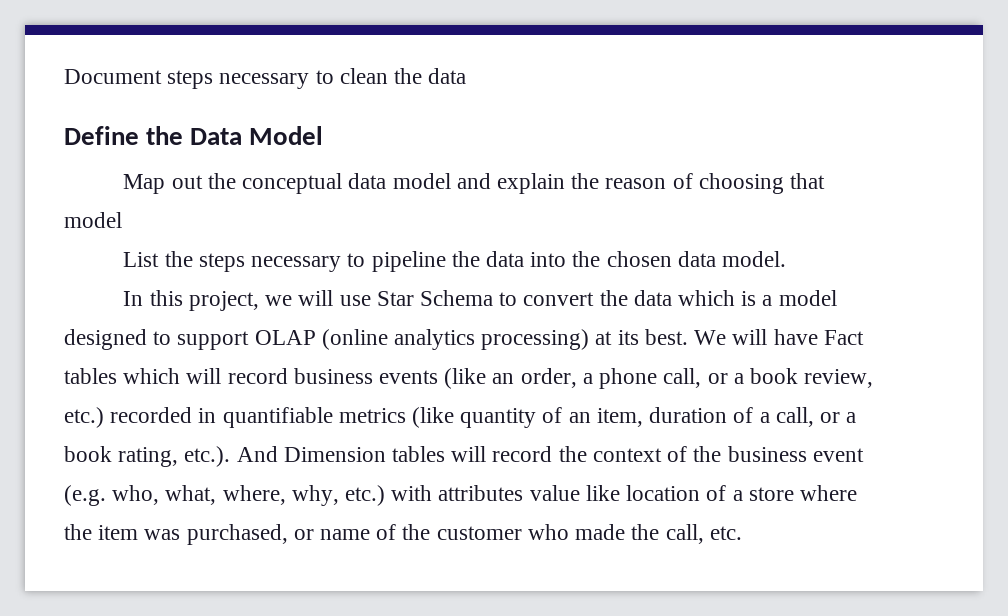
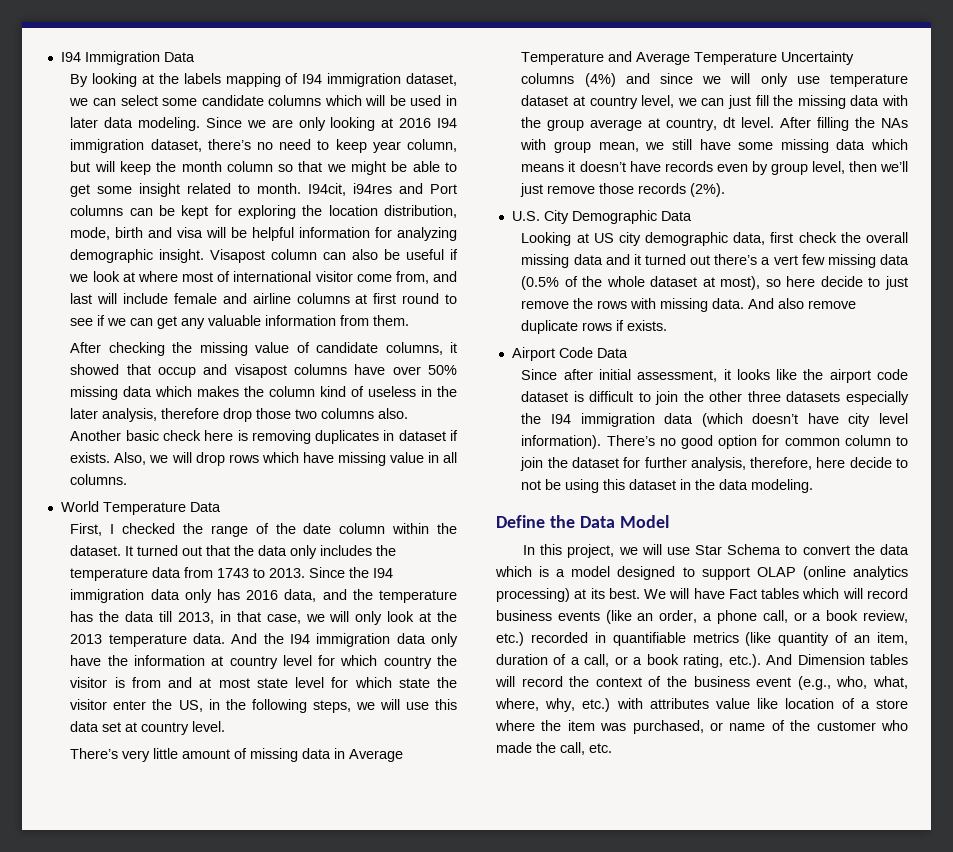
[64,68,467,89] [64,126,324,145] [123,173,826,194] [64,212,122,228] [123,251,787,272] Document steps necessary to clean the data // Define the Data Model // Map out the conceptual data model and explain the reason of choosing that model // List the steps necessary to pipeline the data into the chosen data model. -> [60,51,195,65] [70,73,457,87] [69,95,457,106] [70,117,457,131] [70,139,457,153] [70,161,457,175] [70,183,457,197] [70,205,457,219] [70,227,457,241] [70,249,459,263] [69,271,457,284] [70,293,457,304] [70,315,410,329] [70,342,458,356] [70,364,457,378] [70,386,458,400] [70,408,409,422] [70,430,458,444] [70,452,457,466] [70,474,128,485] [60,501,221,515] [70,523,457,537] [70,545,397,559] [70,567,394,581] [70,589,457,603] [70,611,457,625] [70,633,458,647] [70,655,457,669] [70,677,457,688] [70,699,457,713] [70,721,226,735] [70,748,404,762] [521,51,855,65] [521,73,908,87] [521,95,908,109] [521,117,908,131] [520,139,908,153] [521,161,908,175] [520,183,726,197] [511,210,692,224] [521,232,908,246] [521,254,910,268] [521,276,908,290] [521,298,857,312] [521,320,668,334] [511,347,628,361] [521,369,908,383] [521,391,909,405] [521,413,908,427] [521,435,908,449] [520,457,908,471] [521,479,814,493] [496,515,669,528] I94 Immigration Data // By looking at the labels mapping of I94 immigration dataset, we can select some candidate columns which will be used in later data modeling. Since we are only looking at 2016 I94 immigration dataset, there’s no need to keep year column, but will keep the month column so that we might be able to get some insight related to month. I94cit, i94res and Port columns can be kept for exploring the location distribution, mode, birth and visa will be helpful information for analyzing demographic insight. Visapost column can also be useful if we look at where most of international visitor come from, and last will include female and airline columns at first round to see if we can get any valuable information from them. // After checking the missing value of candidate columns, it showed that occup and visapost columns have over 50% missing data which makes the column kind of useless in the later analysis, therefore drop those two columns also. Another basic check here is removing duplicates in dataset if exists. Also, we will drop rows which have missing value in all columns. // World Temperature Data // First, I checked the range of the date column within the dataset. It turned out that the data only includes the temperature data from 1743 to 2013. Since the I94 immigration data only has 2016 data, and the temperature has the data till 2013, in that case, we will only look at the 2013 temperature data. And the I94 immigration data only have the information at country level for which country the visitor is from and at most state level for which state the visitor enter the US, in the following steps, we will use this data set at country level. // There’s very little amount of missing data in Average Temperature and Average Temperature Uncertainty columns (4%) and since we will only use temperature dataset at country level, we can just fill the missing data with the group average at country, dt level. After filling the NAs with group mean, we still have some missing data which means it doesn’t have records even by group level, then we’ll just remove those records (2%). // U.S. City Demographic Data // Looking at US city demographic data, first check the overall missing data and it turned out there’s a vert few missing data (0.5% of the whole dataset at most), so here decide to just remove the rows with missing data. And also remove duplicate rows if exists. // Airport Code Data // Since after initial assessment, it looks like the airport code dataset is difficult to join the other three datasets especially the I94 immigration data (which doesn’t have city level information). There’s no good option for common column to join the dataset for further analysis, therefore, here decide to not be using this dataset in the data modeling. // Define the Data Model
[64,485,106,506] (e.g. -> [797,676,831,690] (e.g.,

